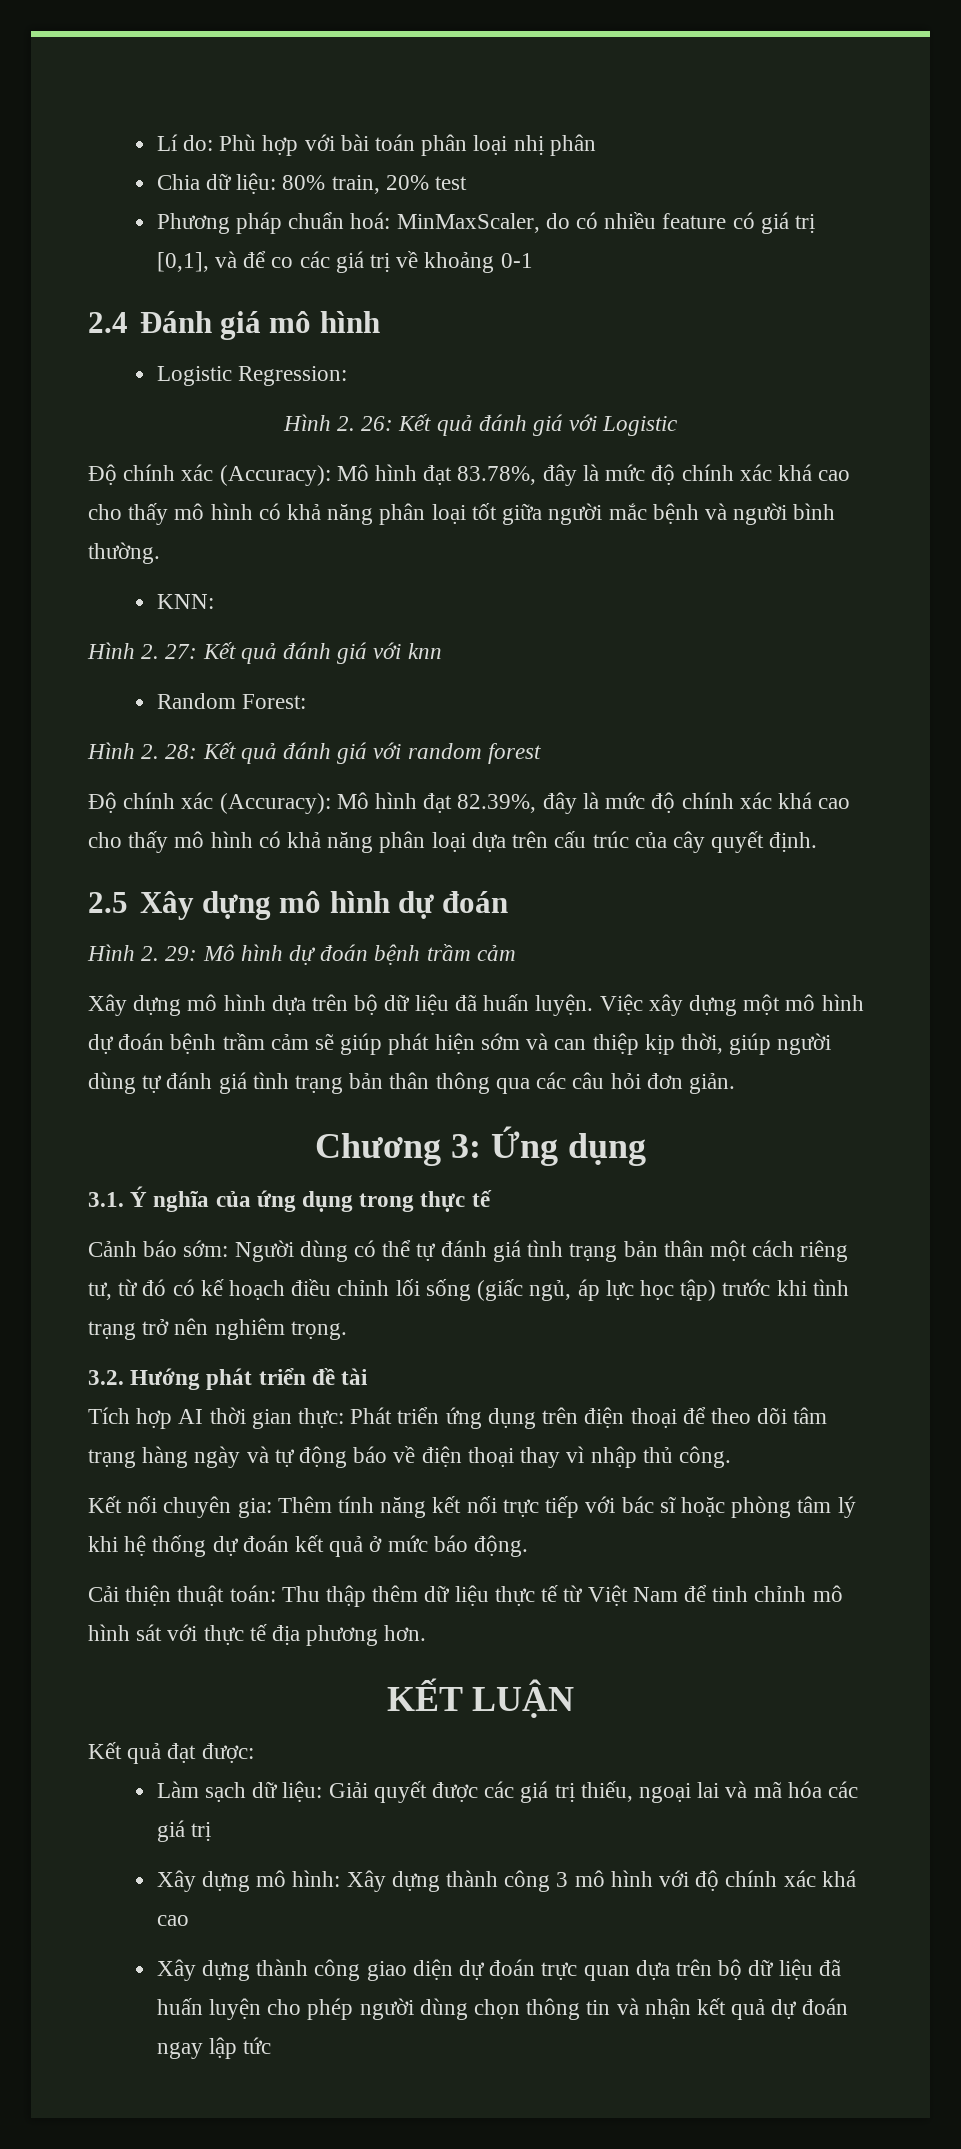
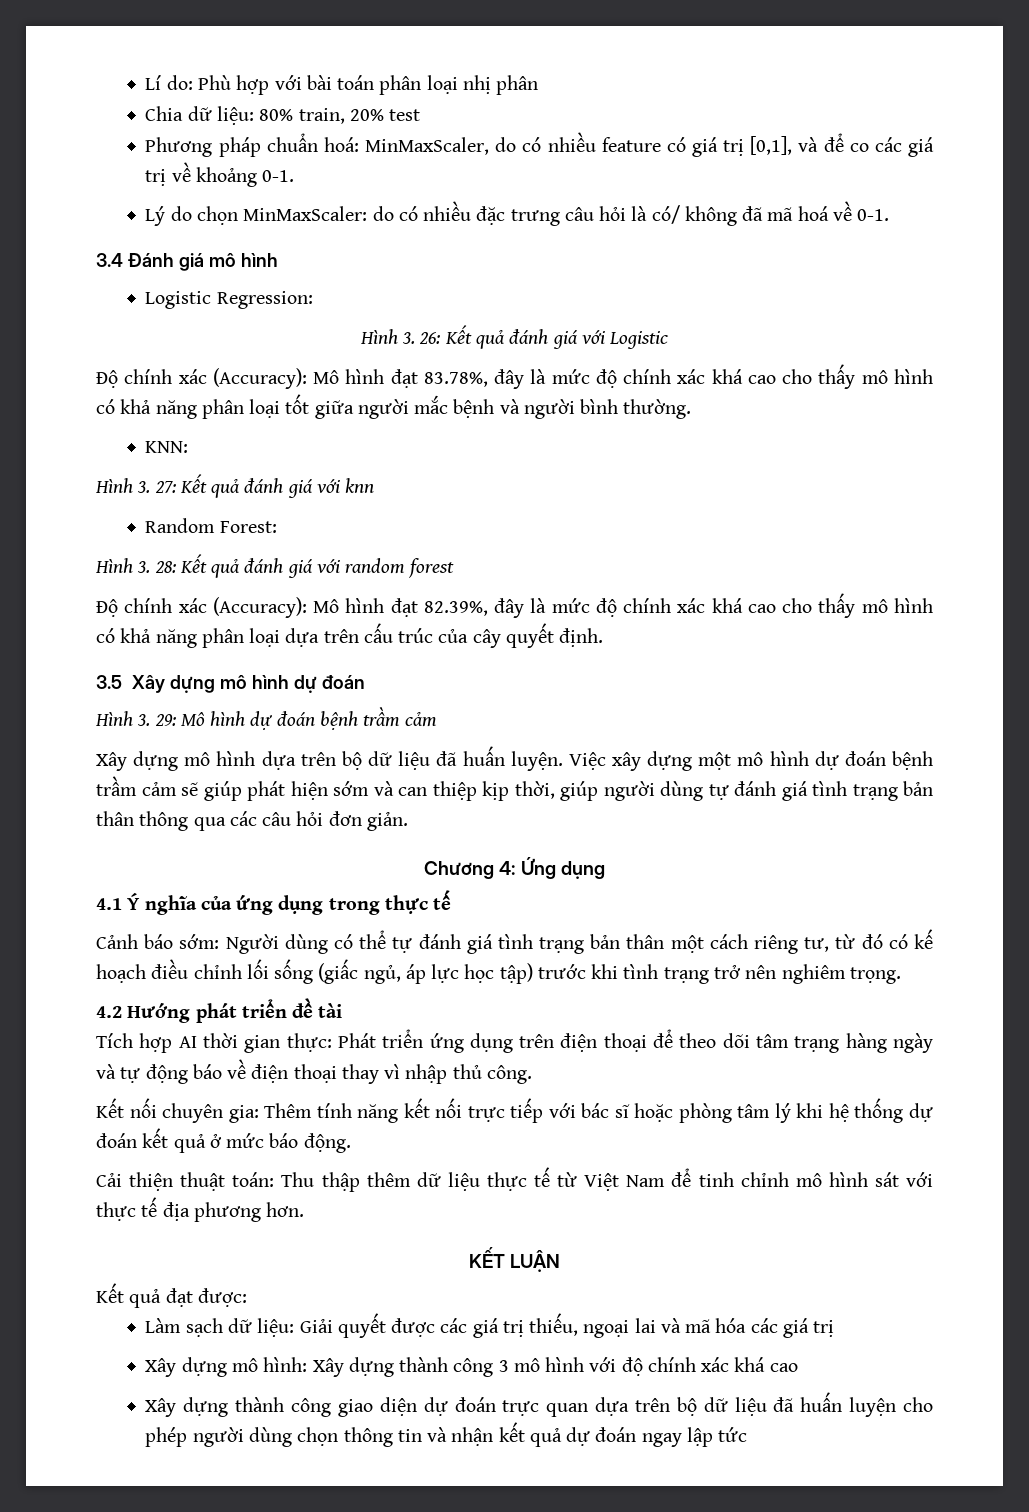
[500,253,533,268] [88,312,128,333] 0-1 // 2.4 -> [262,170,295,182] [145,201,890,226] [96,253,123,267] 0-1. // Lý do chọn MinMaxScaler: do có nhiều đặc trưng câu hỏi là có/ không đã mã hoá về 0-1. // 3.4
[336,416,355,431] 2. -> [402,332,416,344] 3.
[141,644,160,659] 2. -> [137,481,151,493] 3.
[141,744,160,759] 2. -> [137,561,151,573] 3.
[88,892,128,913] 2.5 -> [96,675,122,689] 3.5
[141,946,160,961] 2. -> [137,714,151,726] 3.
[451,1134,482,1158] 3: -> [499,861,516,875] 4:
[88,1192,124,1207] 3.1. -> [96,898,122,910] 4.1
[88,1370,124,1385] 3.2. -> [96,1006,122,1018] 4.2

